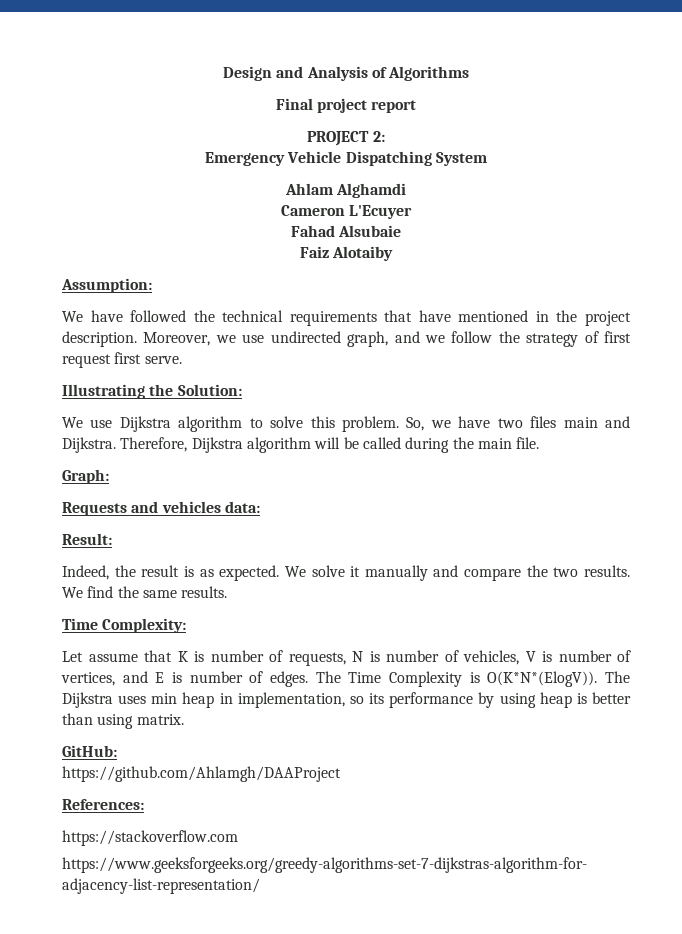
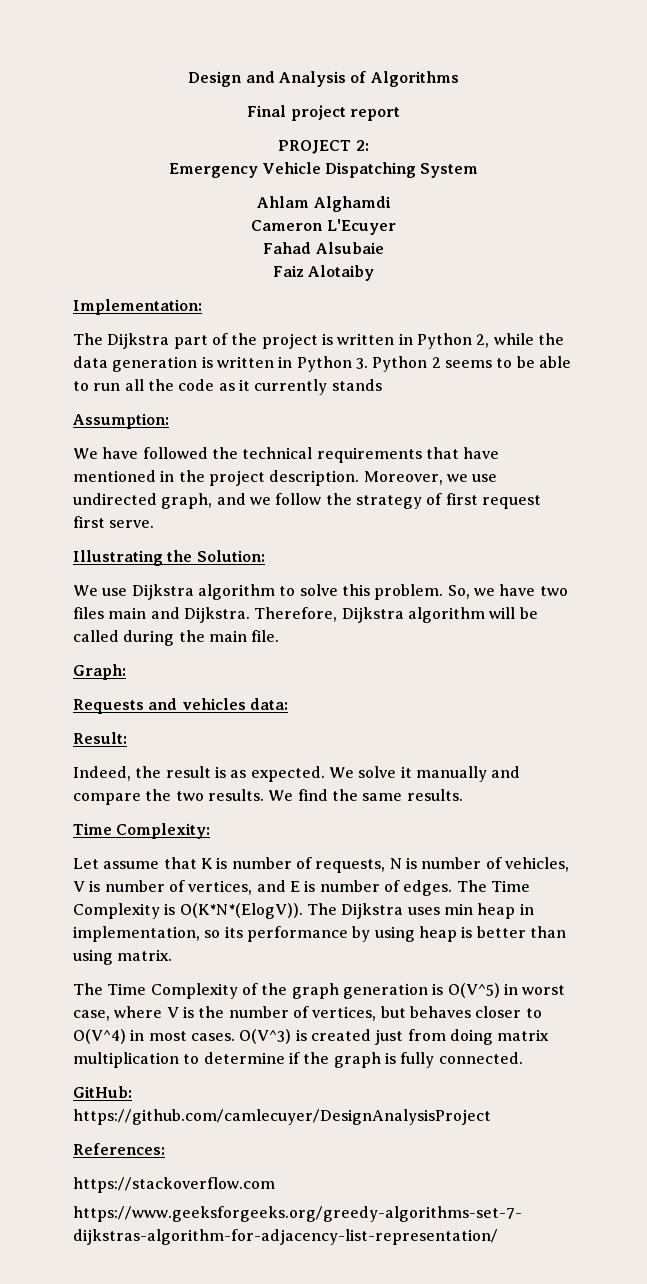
(394, 253) none -> [73,299,202,315] [73,333,564,349] [73,356,571,372] [73,379,382,395] // Implementation: // The Dijkstra part of the project is written in Python 2, while the data generation is written in Python 3. Python 2 seems to be able to run all the code as it currently stands
(184, 719) none -> [73,983,566,999] [73,1006,542,1021] [73,1029,550,1045] [73,1052,523,1068] // The Time Complexity of the graph generation is O(V^5) in worst case, where V is the number of vertices, but behaves closer to O(V^4) in most cases. O(V^3) is created just from doing matrix multiplication to determine if the graph is fully connected.
[62,766,341,782] https://github.com/Ahlamgh/DAAProject -> [73,1109,491,1125] https://github.com/camlecuyer/DesignAnalysisProject

